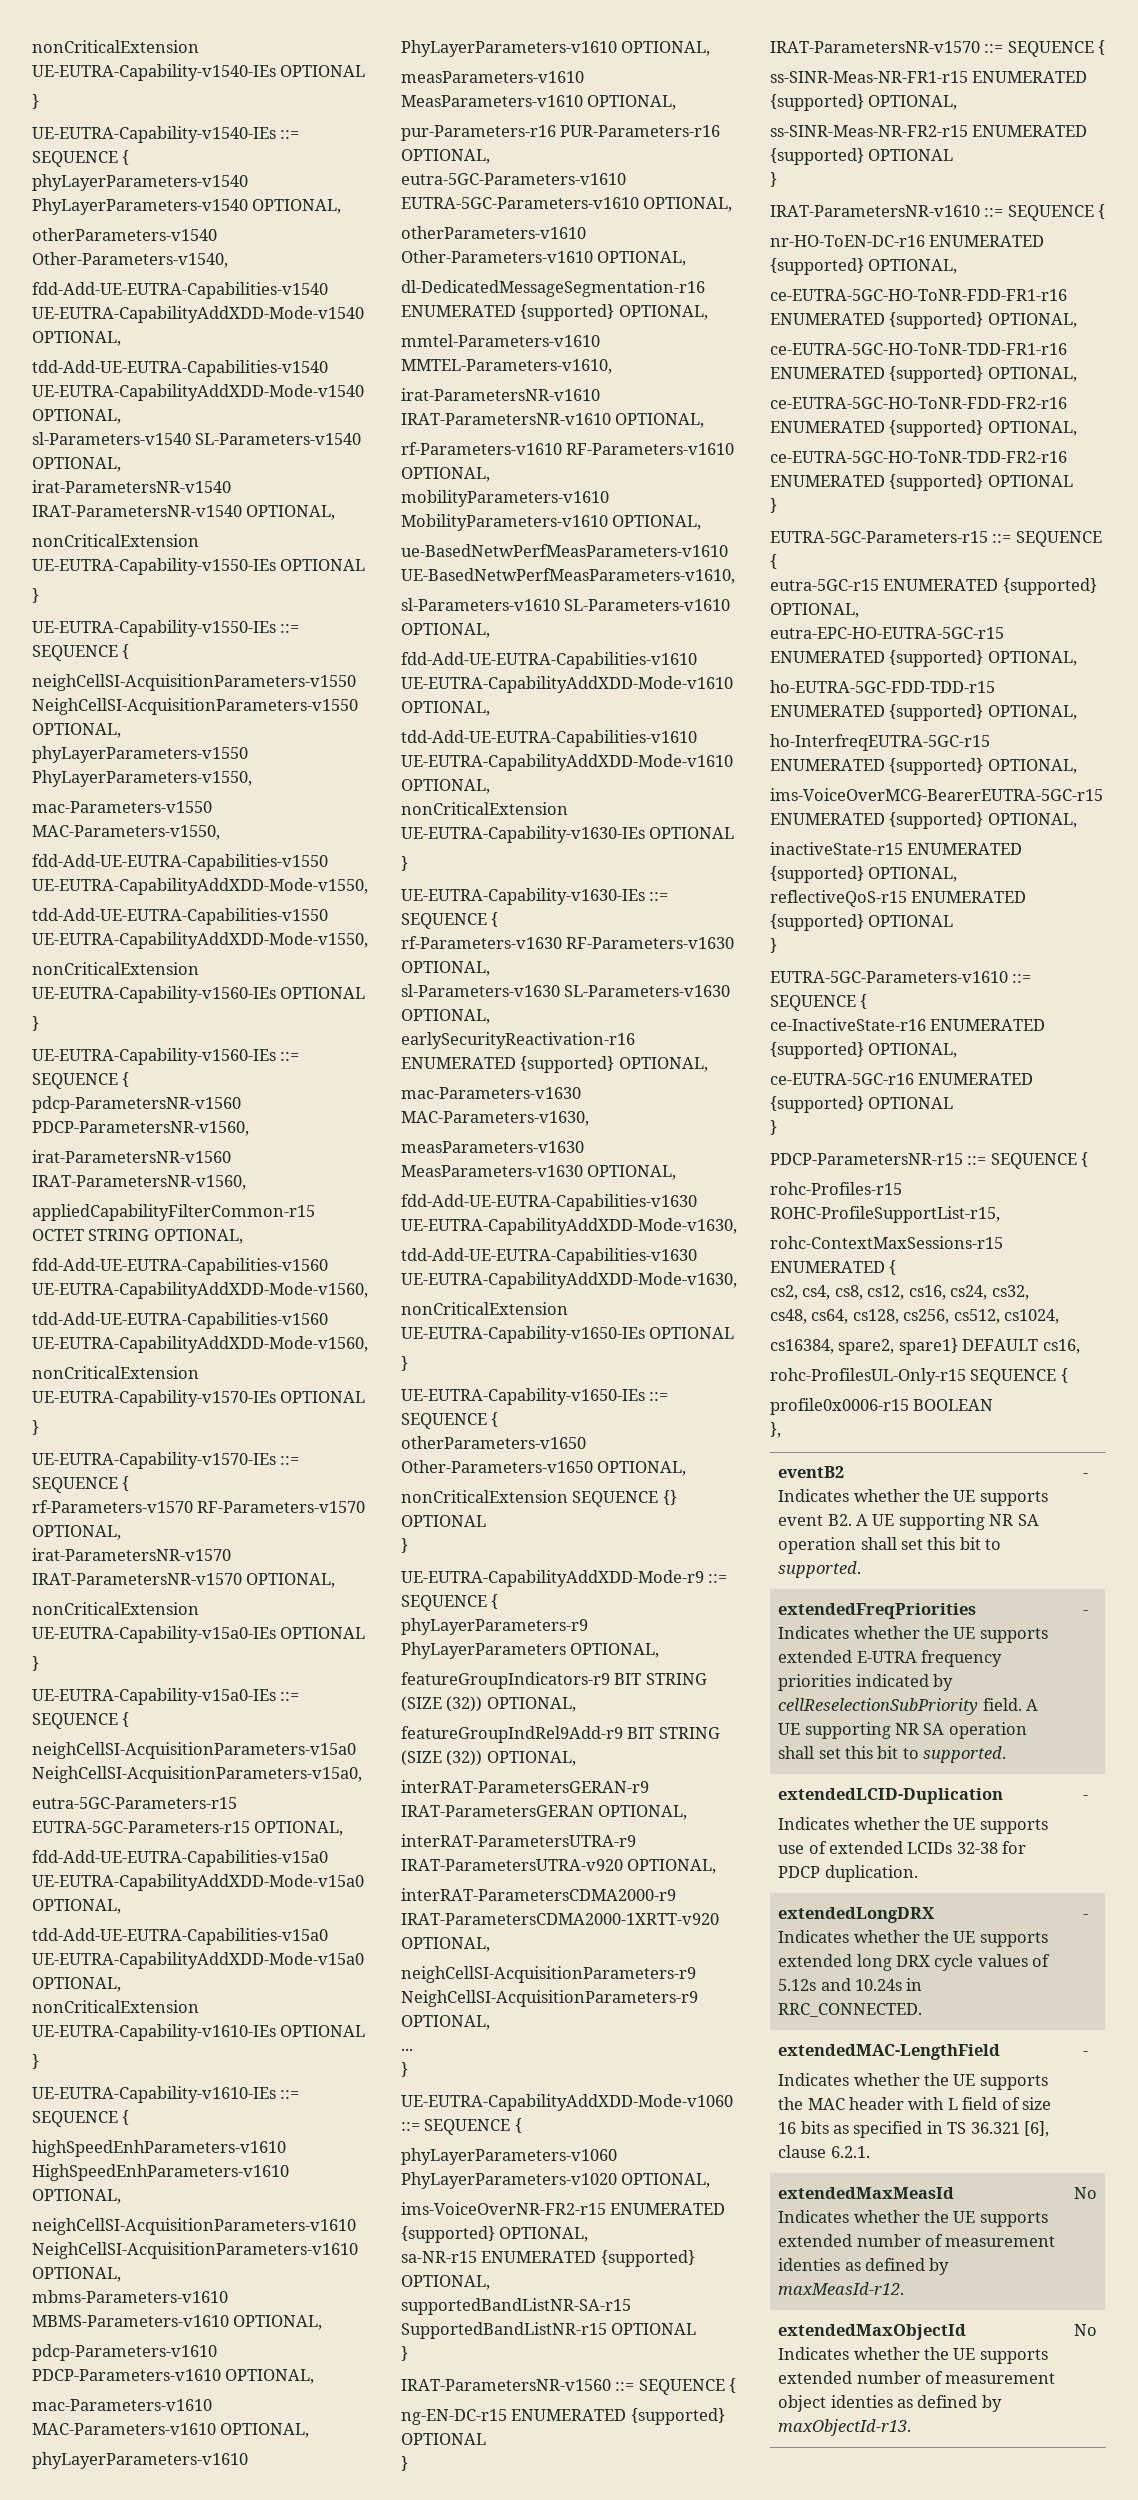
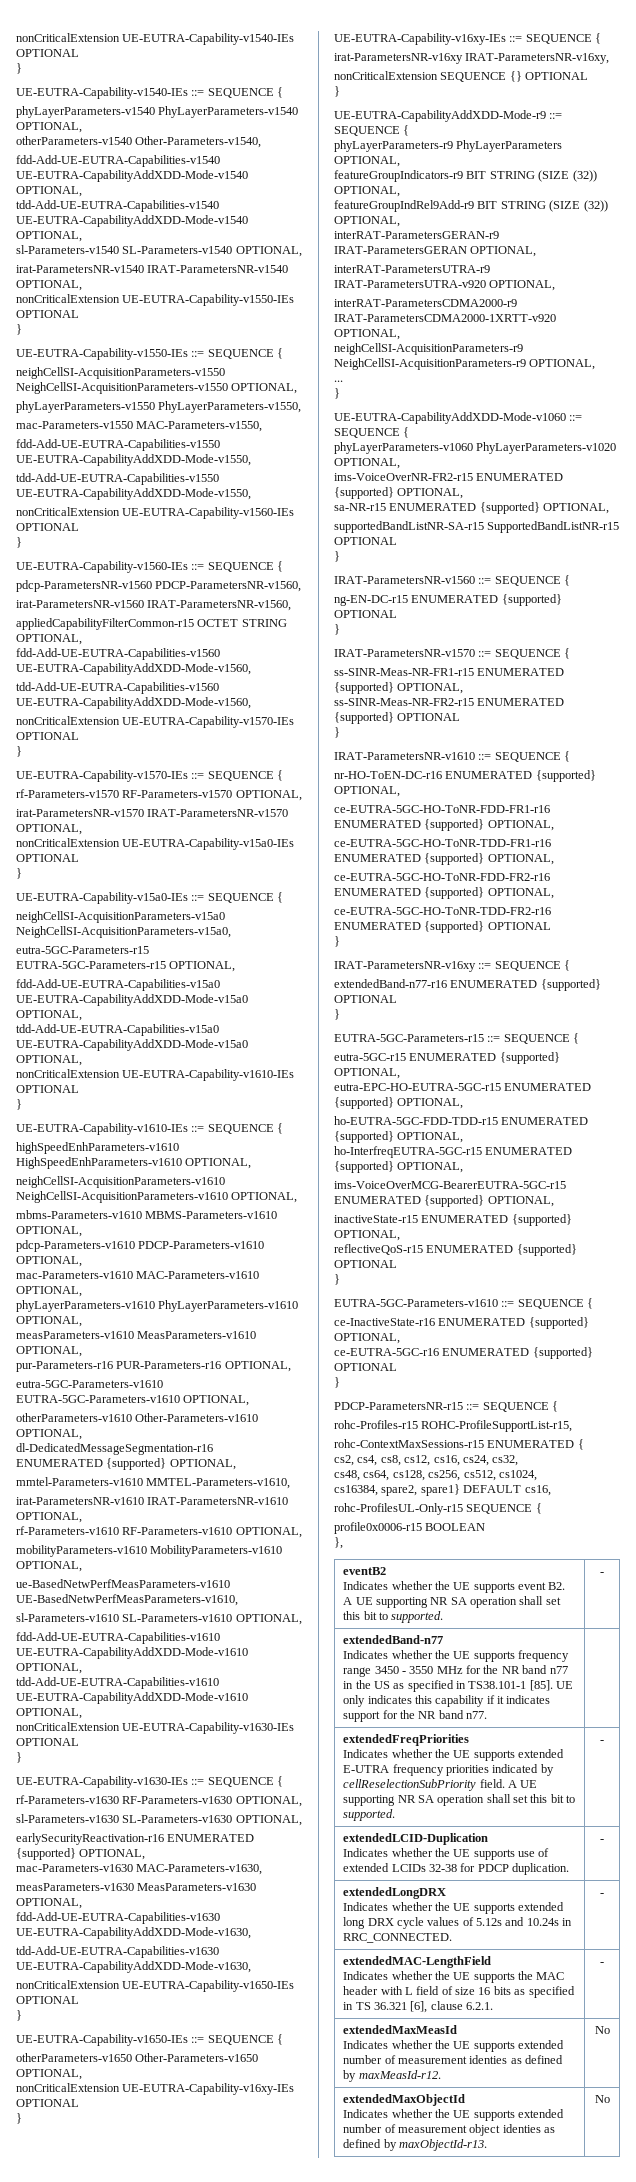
(687, 1468) none -> [16,2083,295,2095] [16,2099,79,2107] [16,2113,22,2124] [334,33,602,45] [334,53,610,64] // nonCriticalExtension UE-EUTRA-Capability-v16xy-IEs OPTIONAL // } // UE-EUTRA-Capability-v16xy-IEs ::= SEQUENCE { // irat-ParametersNR-v16xy IRAT-ParametersNR-v16xy,
(777, 505) none -> [334,960,571,972] [334,979,601,991] [334,995,397,1003] [334,1009,340,1020] // IRAT-ParametersNR-v16xy ::= SEQUENCE { // extendedBand-n77-r16 ENUMERATED {supported} OPTIONAL // }
(1088, 1475) none -> [343,1635,444,1644] [343,1650,570,1662] [343,1665,568,1677] [343,1680,574,1692] [343,1695,551,1707] [343,1710,488,1722] // extendedBand-n77 // Indicates whether the UE supports frequency range 3450 - 3550 MHz for the NR band n77 in the US as specified in TS38.101-1 [85]. UE only indicates this capability if it indicates support for the NR band n77. |

